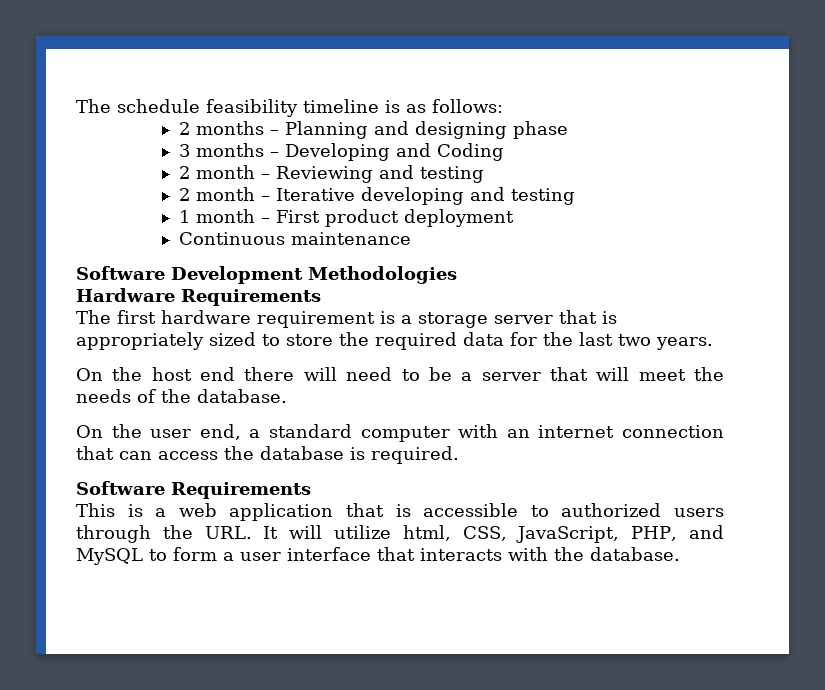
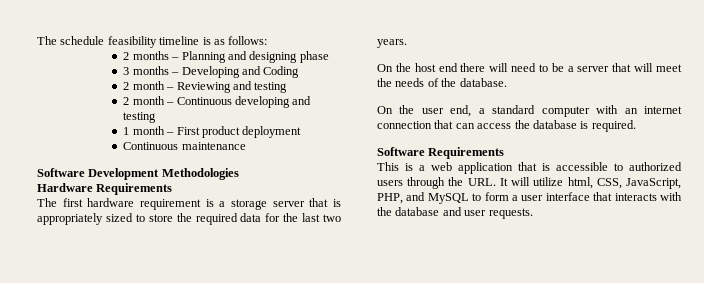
[275,188,355,201] Iterative -> [176,97,232,105] Continuous
[590,547,680,561] database. -> [395,207,533,219] database and user requests.

